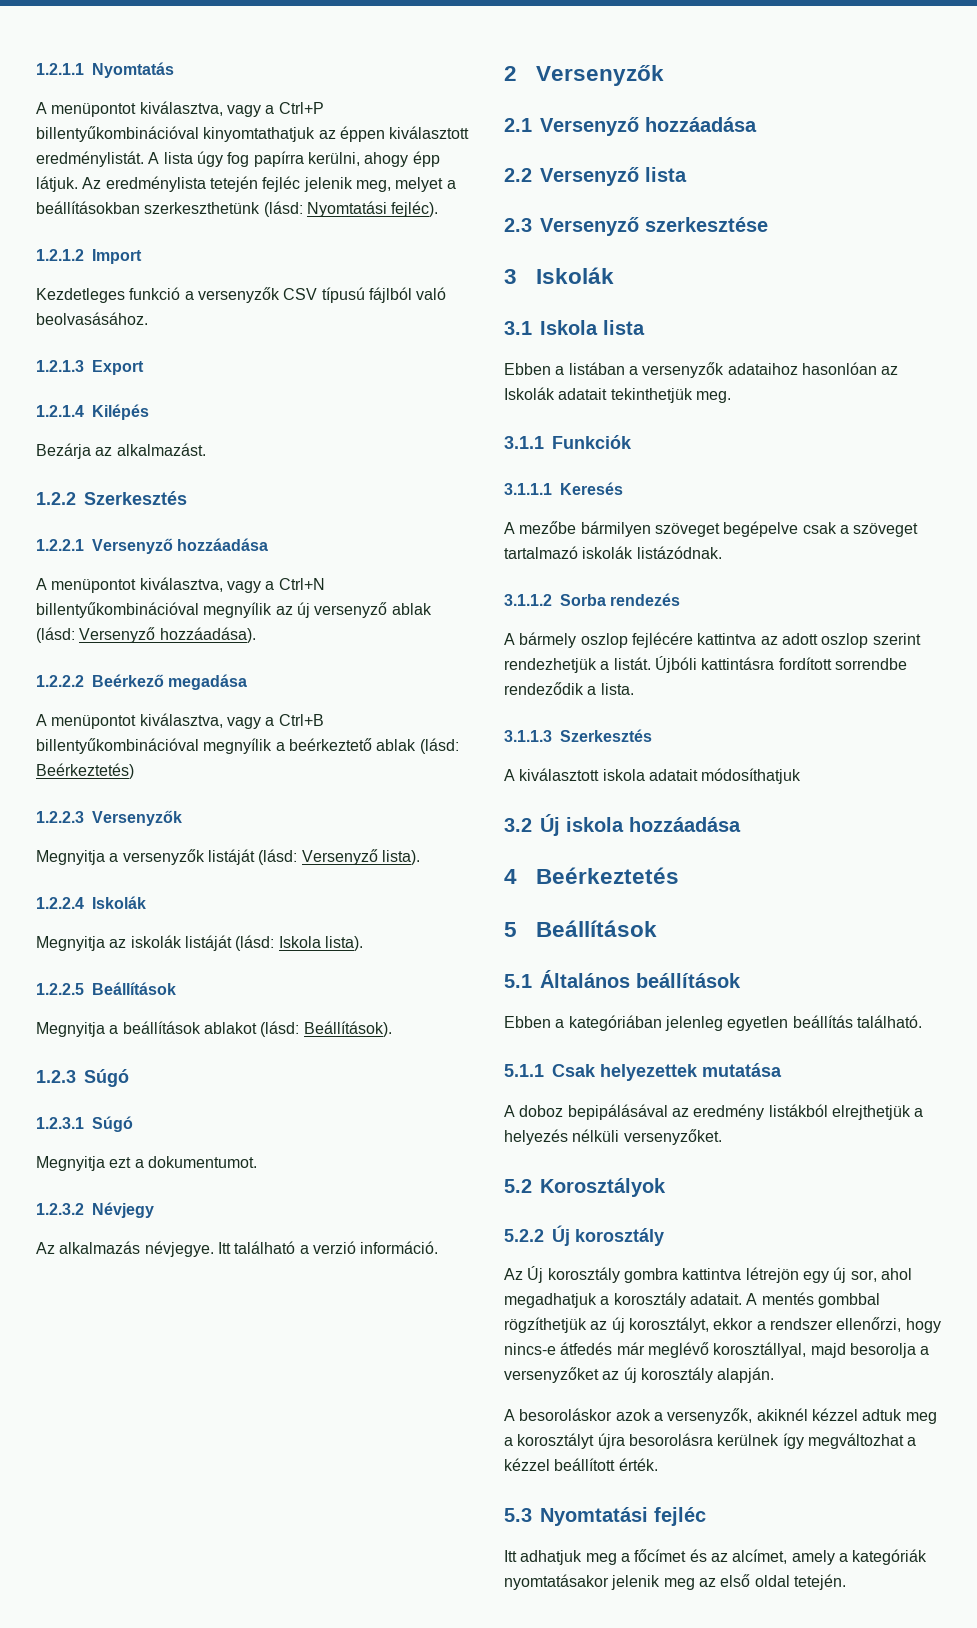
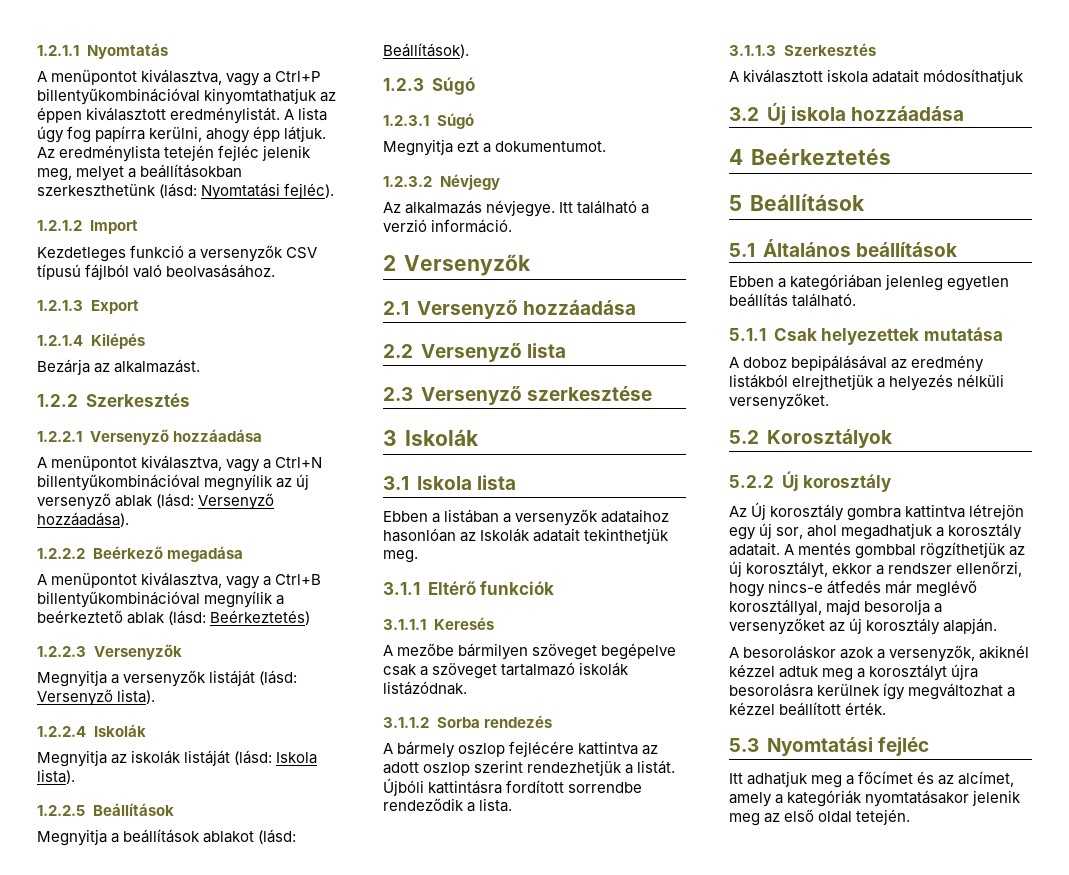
[552,435,632,449] Funkciók -> [427,581,555,595] Eltérő funkciók

